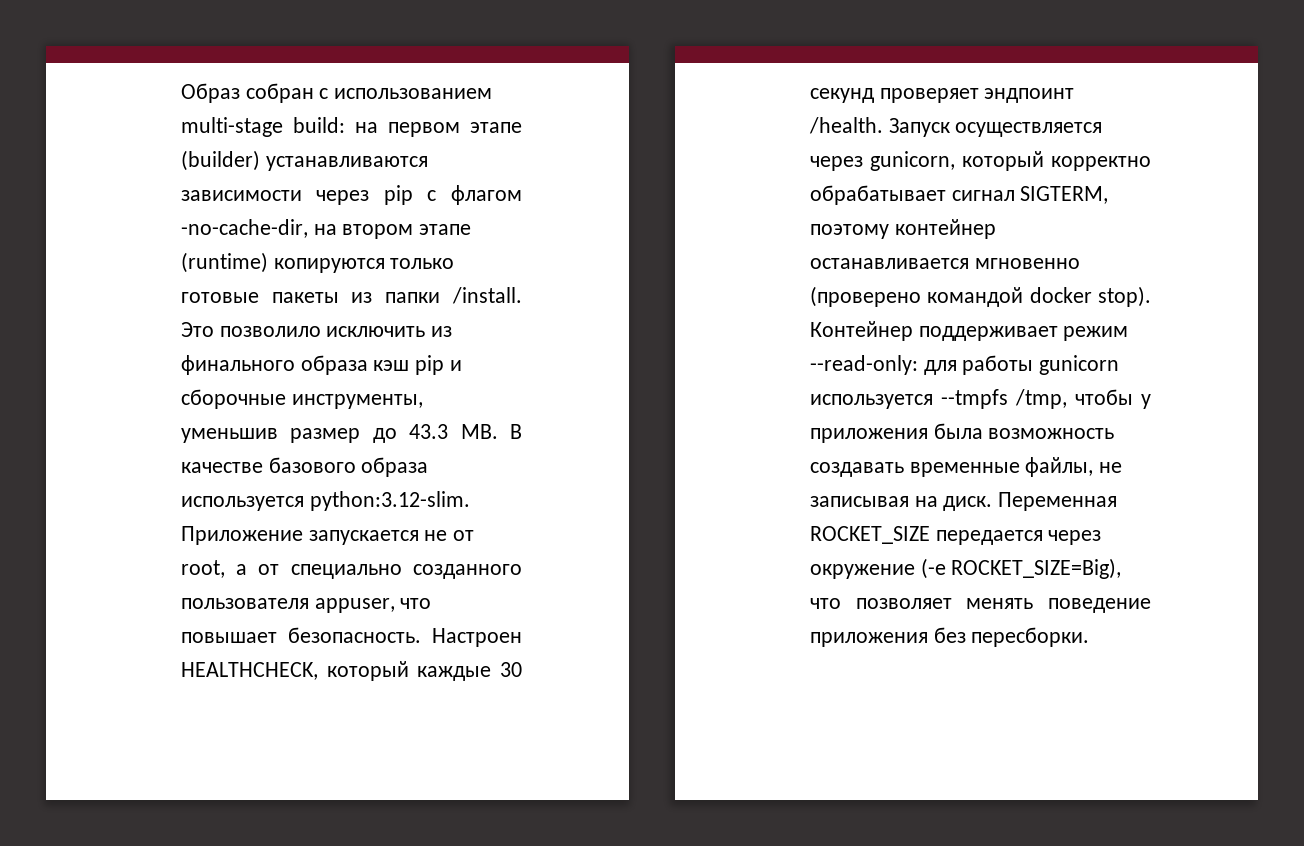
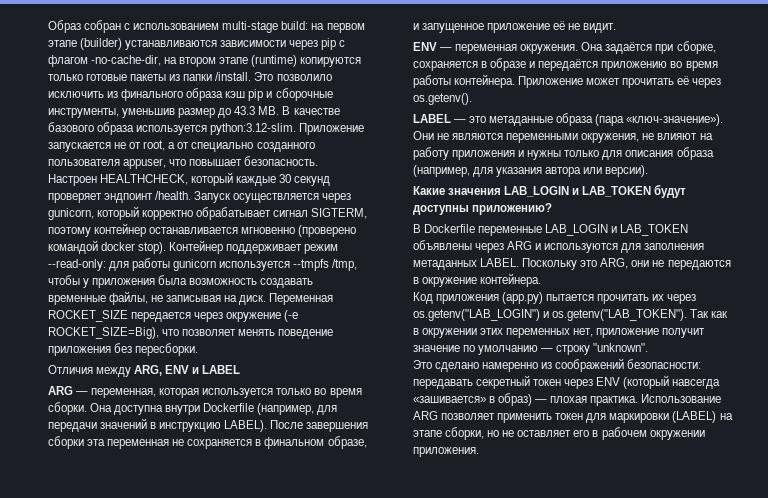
(1090, 637) none -> [47,365,241,377] [47,386,362,398] [47,402,338,415] [47,418,369,432] [47,436,367,449] [412,21,617,33] [412,41,716,54] [412,58,718,71] [412,74,722,88] [412,93,472,105] [412,113,724,126] [412,131,713,143] [412,147,714,160] [412,165,649,177] [412,184,687,198] [412,203,552,215] [412,224,689,236] [412,240,705,253] [412,258,731,270] [412,273,542,287] [412,292,697,304] [412,309,729,321] [412,328,706,338] [412,343,649,355] [412,358,702,372] [412,375,721,389] [412,393,722,406] [412,411,733,423] [412,427,705,440] [412,447,479,457] // Отличия между ARG, ENV и LABEL // ARG — переменная, которая используется только во время сборки. Она доступна внутри Dockerfile (например, для передачи значений в инструкцию LABEL). После завершения сборки эта переменная не сохраняется в финальном образе, и запущенное приложение её не видит. // ENV — переменная окружения. Она задаётся при сборке, сохраняется в образе и передаётся приложению во время работы контейнера. Приложение может прочитать её через os.getenv(). // LABEL — это метаданные образа (пара «ключ-значение»). Они не являются переменными окружения, не влияют на работу приложения и нужны только для описания образа (например, для указания автора или версии). // Какие значения LAB_LOGIN и LAB_TOKEN будут доступны приложению? // В Dockerfile переменные LAB_LOGIN и LAB_TOKEN объявлены через ARG и используются для заполнения метаданных LABEL. Поскольку это ARG, они не передаются в окружение контейнера. // Код приложения (app.py) пытается прочитать их через os.getenv("LAB_LOGIN") и os.getenv("LAB_TOKEN"). Так как в окружении этих переменных нет, приложение получит значение по умолчанию — строку "unknown". // Это сделано намеренно из соображений безопасности: передавать секретный токен через ENV (который навсегда «зашивается» в образ) — плохая практика. Использование ARG позволяет применить токен для маркировки (LABEL) на этапе сборки, но не оставляет его в рабочем окружении приложения.

